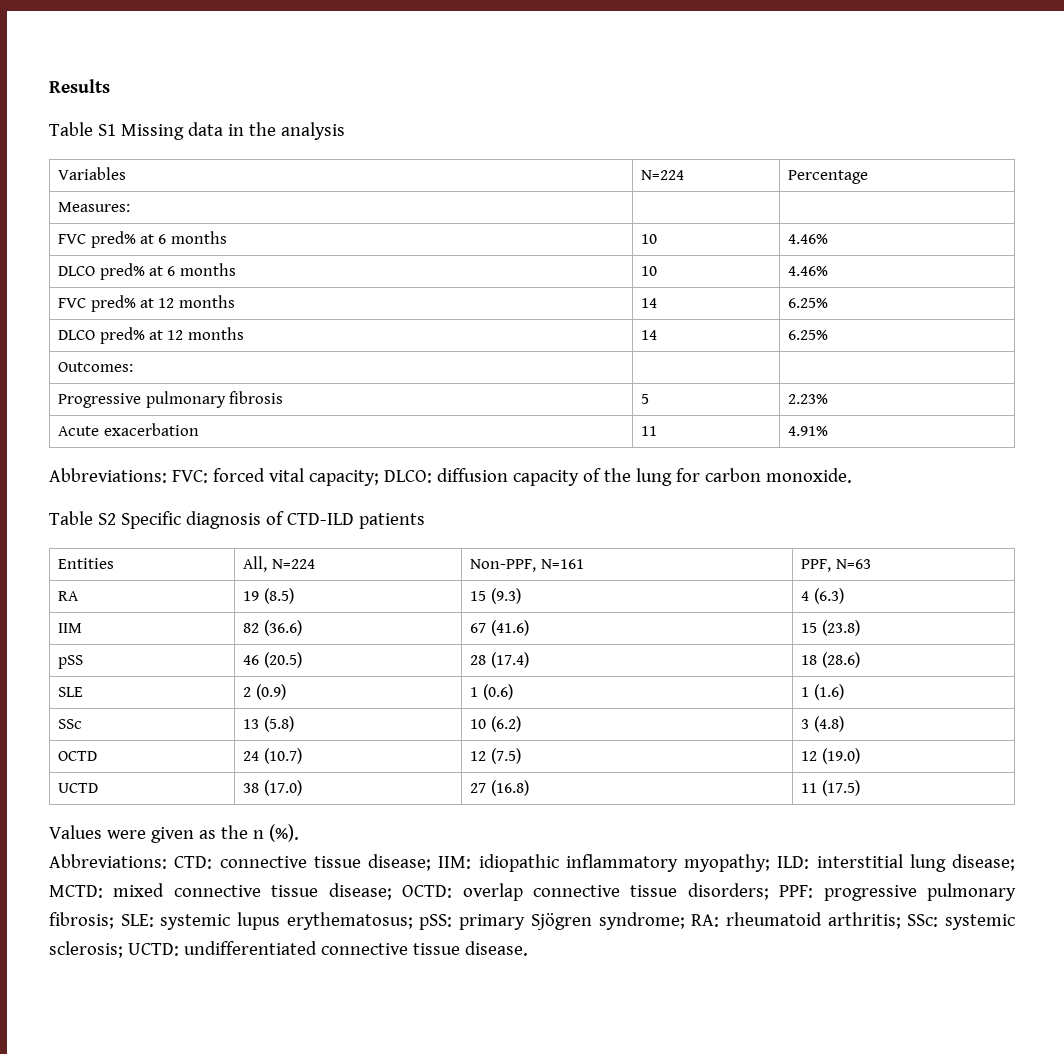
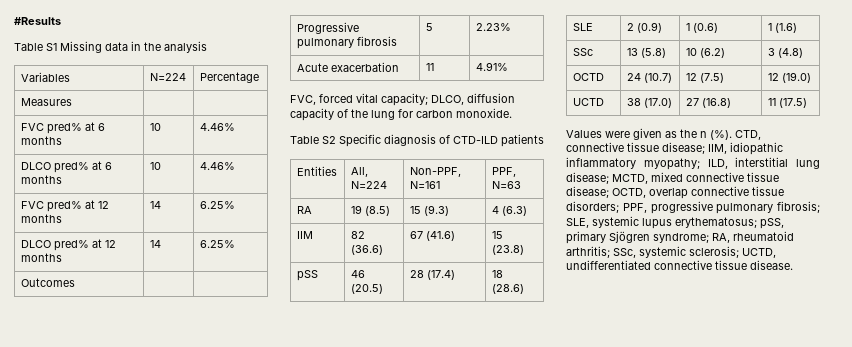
[49,79,110,93] Results -> [14,17,61,25] #Results
[58,202,131,212] Measures: -> [20,98,72,106] Measures
[58,362,134,372] Outcomes: -> [20,278,75,287] Outcomes
[49,468,208,483] Abbreviations: FVC: -> [290,95,316,105] FVC,
[383,470,432,483] DLCO: -> [431,95,464,105] DLCO,
[49,854,472,871] // Abbreviations: CTD: connective tissue disease; IIM: -> [735,130,761,140] [566,142,727,154] CTD, connective tissue disease; IIM,
[777,856,810,869] ILD: -> [707,159,728,169] ILD,
[49,885,103,898] MCTD: -> [612,174,648,184] MCTD,
[402,885,453,898] OCTD: -> [612,188,646,198] OCTD,
[779,885,814,898] PPF: -> [622,203,647,213] PPF,
[120,914,154,927] SLE: -> [566,218,589,228] SLE,
[419,914,453,930] pSS: -> [760,218,784,229] pSS,
[691,914,720,927] RA: -> [712,233,730,243] RA,
[907,914,939,927] SSc: -> [613,248,636,258] SSc,
[127,943,179,956] UCTD: -> [742,248,776,258] UCTD,

